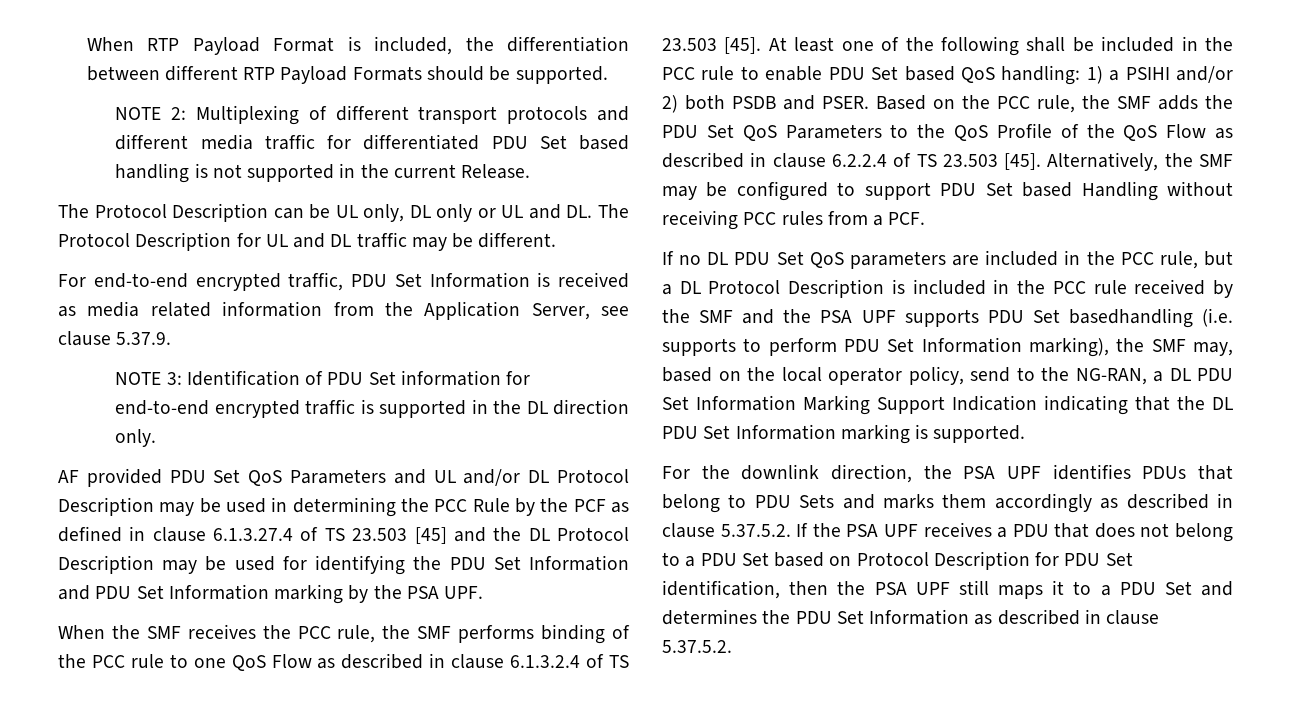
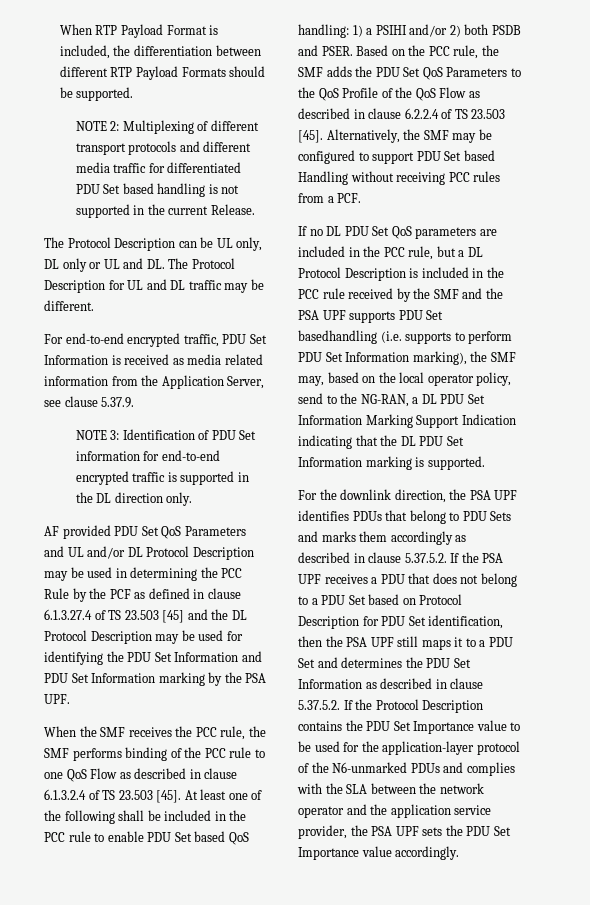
(732, 646) none -> [343,699,484,713] [298,720,521,734] [298,741,520,755] [298,762,515,776] [297,783,484,794] [298,804,492,818] [298,825,511,839] [298,846,460,860] If the Protocol Description contains the PDU Set Importance value to be used for the application-layer protocol of the N6-unmarked PDUs and complies with the SLA between the network operator and the application service provider, the PSA UPF sets the PDU Set Importance value accordingly.

